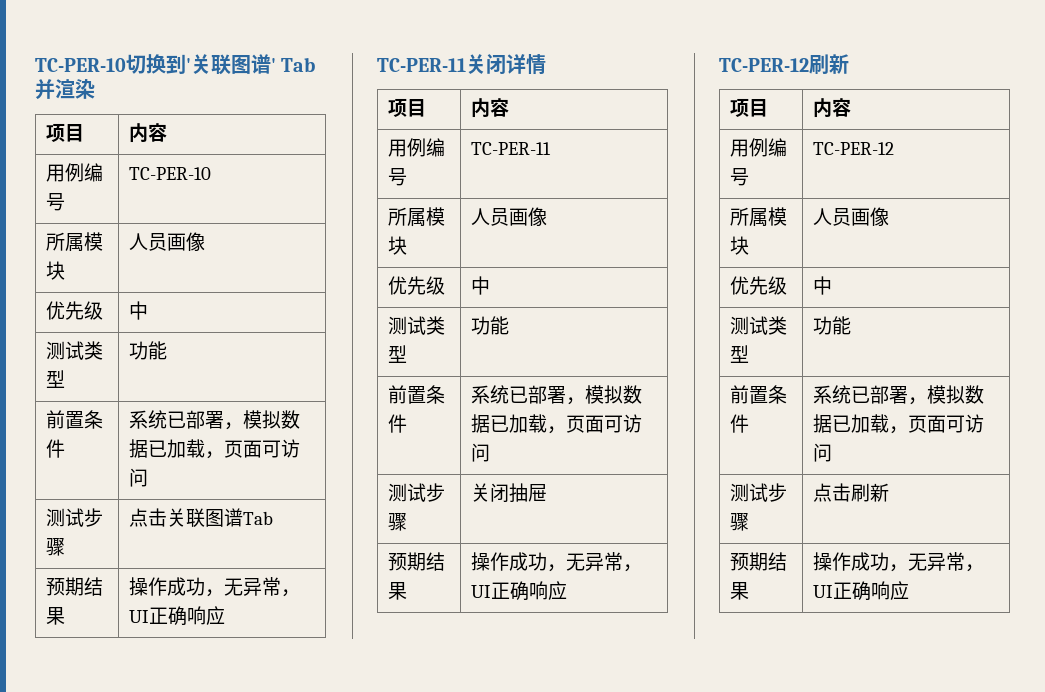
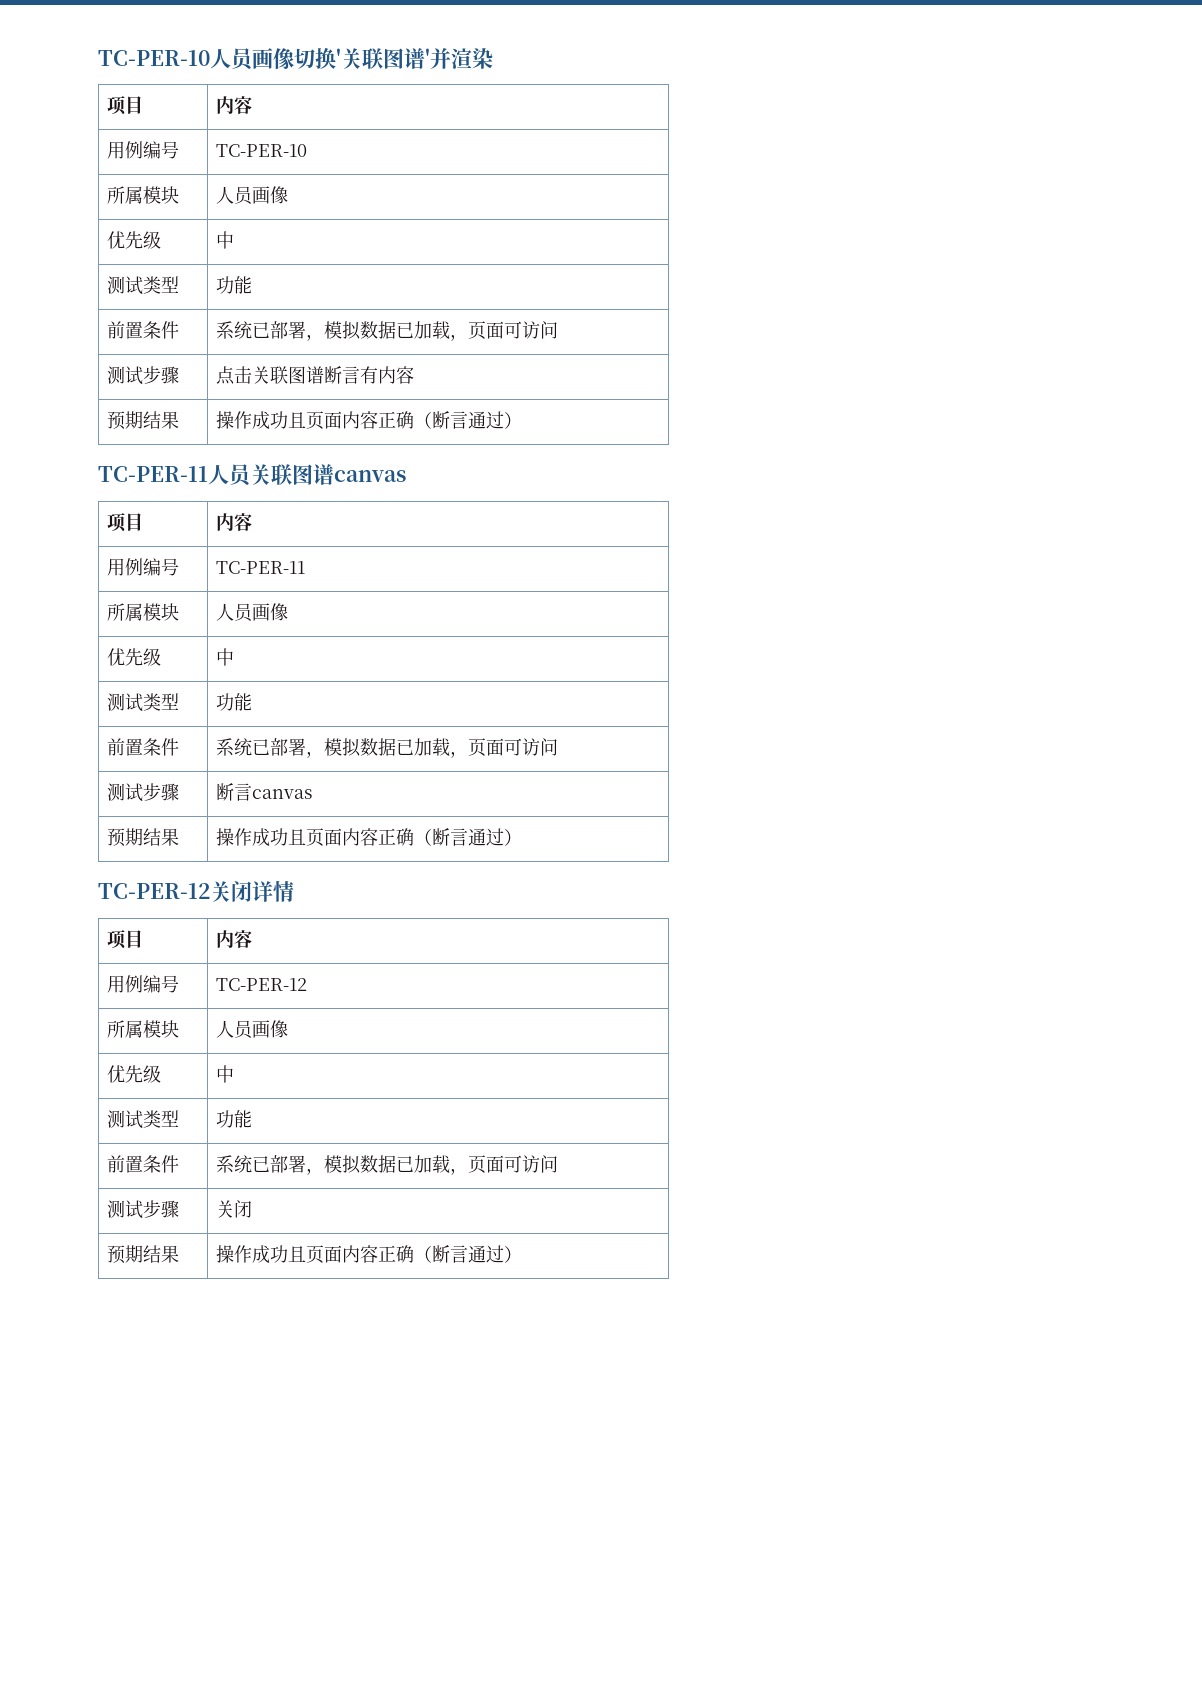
[35,54,186,74] TC-PER-10切换到 -> [98,47,336,71] TC-PER-10人员画像切换
[281,57,316,72] Tab -> (430, 57) none
[242,511,273,525] [45,577,103,596] [45,607,65,625] [128,577,300,597] [128,606,225,626] [377,54,546,75] Tab // 预期结果 | 操作成功，无异常，UI正确响应 // TC-PER-11关闭详情 -> [323,366,414,384] [106,411,179,430] [215,411,522,430] [98,464,406,487] 断言有内容 // 预期结果 | 操作成功且页面内容正确（断言通过） // TC-PER-11人员关联图谱canvas
[470,483,547,503] [387,552,445,571] [387,582,407,600] [470,552,642,572] [470,581,567,601] [719,54,849,74] 关闭抽屉 // 预期结果 | 操作成功，无异常，UI正确响应 // TC-PER-12刷新 -> [215,783,313,801] [106,828,179,847] [215,828,522,847] [98,881,294,902] 断言canvas // 预期结果 | 操作成功且页面内容正确（断言通过） // TC-PER-12关闭详情
[812,483,889,502] [729,552,787,571] [729,582,749,600] [812,552,984,572] [812,581,909,601] 点击刷新 // 预期结果 | 操作成功，无异常，UI正确响应 -> [215,1200,252,1218] [106,1245,179,1264] [215,1245,522,1264] 关闭 // 预期结果 | 操作成功且页面内容正确（断言通过）

